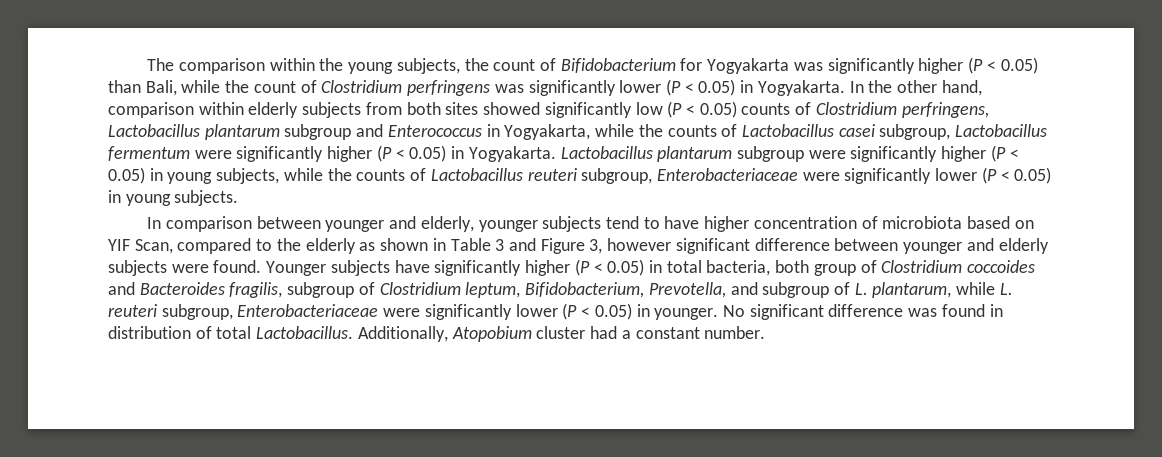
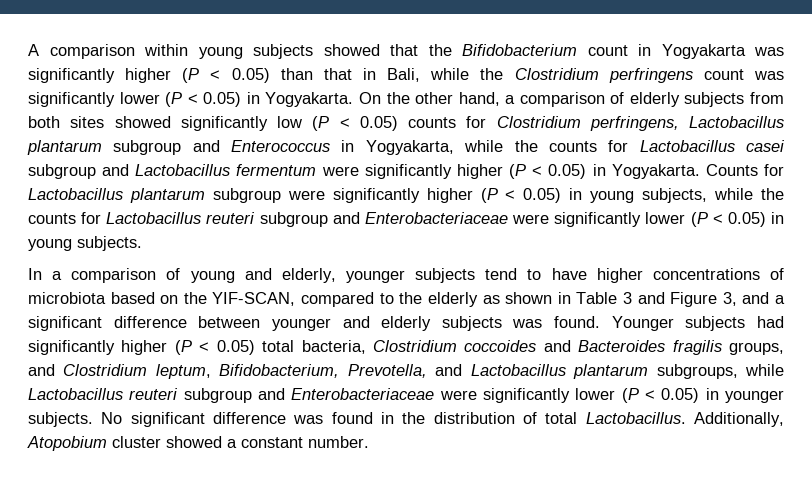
[147,58,703,74] The comparison within the young subjects, the count of Bifidobacterium for -> [28,44,651,59] A comparison within young subjects showed that the Bifidobacterium count in
(141, 86) none -> [323,68,376,80] that in
[253,80,317,93] count of -> (504, 74) none
(491, 88) none -> [703,69,744,80] count
[849,81,864,93] In -> [358,92,381,104] On
[108,102,244,118] comparison within -> [505,92,625,107] a comparison of
[795,102,812,115] of -> [466,116,487,128] for
[721,124,738,137] of -> [608,140,629,152] for
[879,124,951,140] subgroup, -> [28,164,130,179] subgroup and
(556, 154) none -> [705,164,784,176] Counts for
[410,168,653,184] of Lactobacillus reuteri subgroup, -> [81,212,360,227] for Lactobacillus reuteri subgroup and
[165,216,385,232] comparison between younger -> [52,268,235,283] a comparison of young
[753,216,857,229] concentration -> [652,268,760,280] concentrations
[108,239,173,254] YIF Scan, -> [183,292,296,306] the YIF-SCAN,
[607,238,672,251] however -> [742,292,785,304] and a
[171,264,209,273] were -> [512,319,543,328] was
[394,259,662,276] have significantly higher (P < 0.05) in -> [756,316,784,328] [28,340,255,355] had significantly higher (P < 0.05)
[775,260,877,276] both group of -> (366, 347) none
[229,282,375,298] fragilis, subgroup of -> [672,340,784,355] [28,364,55,376] fragilis groups, and
[762,282,1013,298] [108,303,719,320] subgroup of L. plantarum, while L. reuteri subgroup, Enterobacteriaceae were significantly lower (P < 0.05) in younger. -> [470,364,785,379] [28,388,785,403] [28,412,93,427] Lactobacillus plantarum subgroups, while Lactobacillus reuteri subgroup and Enterobacteriaceae were significantly lower (P < 0.05) in younger subjects.
(1003, 310) none -> [402,412,426,424] the
[590,326,618,339] had -> [166,436,222,448] showed

